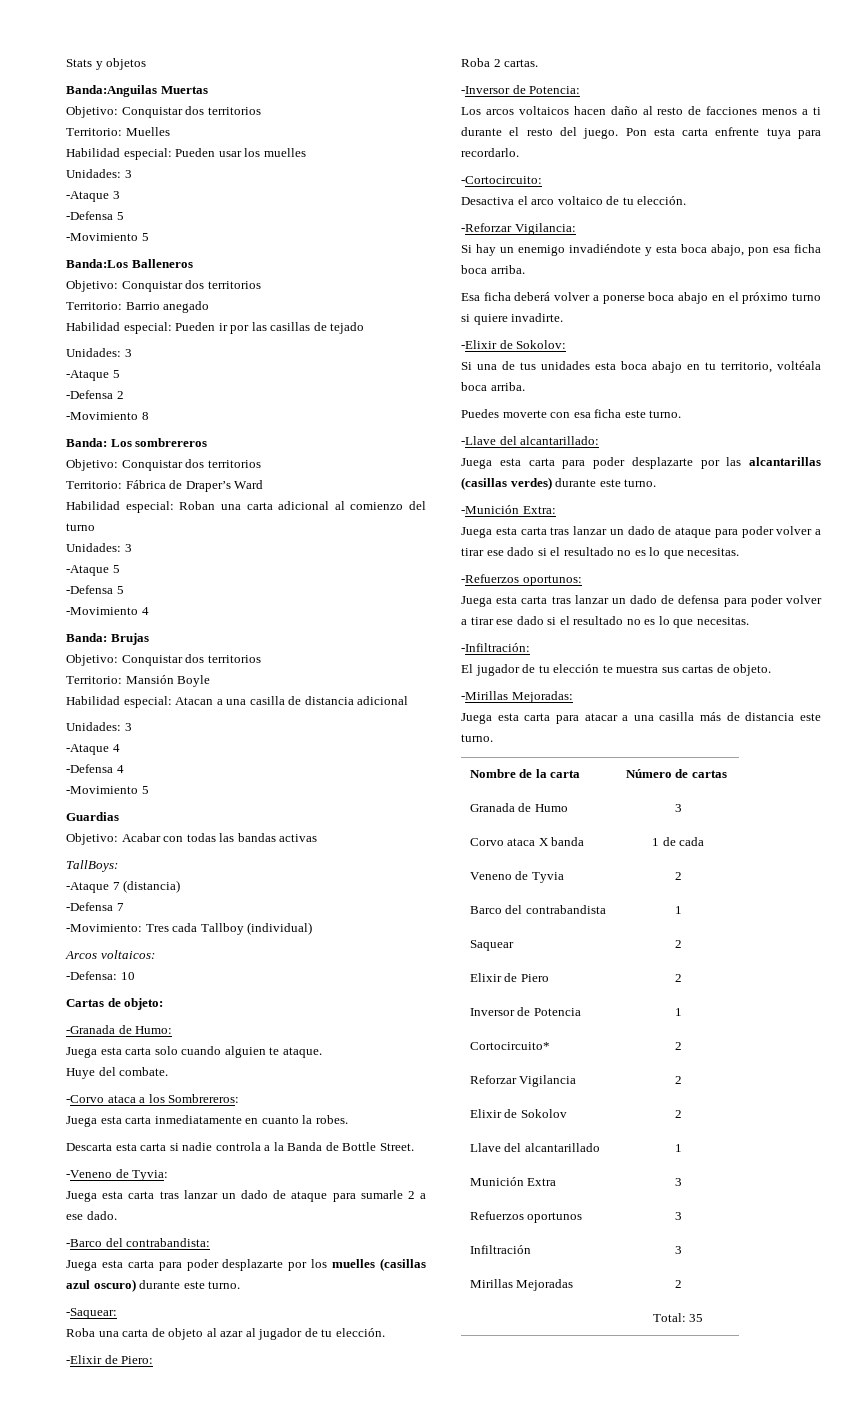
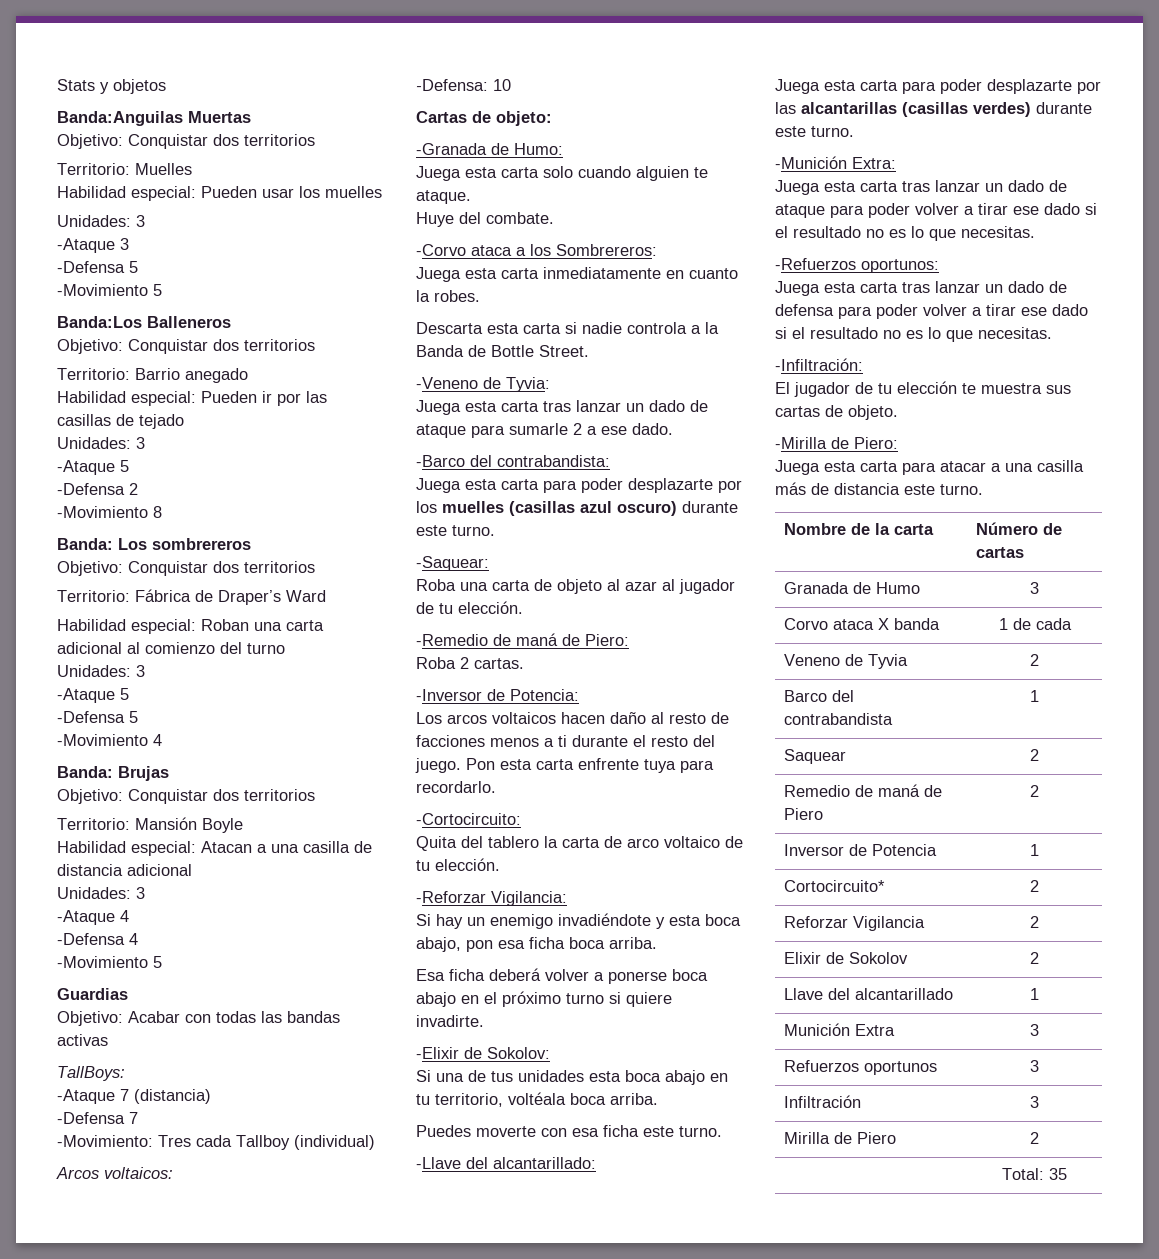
[66,1355,102,1364] -Elixir -> [416,633,558,646] -Remedio de maná
[461,196,528,205] Desactiva el -> [416,836,622,851] Quita del tablero la carta de
[461,691,573,703] -Mirillas Mejoradas: -> [775,437,898,449] -Mirilla de Piero:
[469,973,502,982] Elixir -> [784,784,921,797] Remedio de maná
[469,1279,574,1291] Mirillas Mejoradas -> [784,1132,897,1144] Mirilla de Piero

